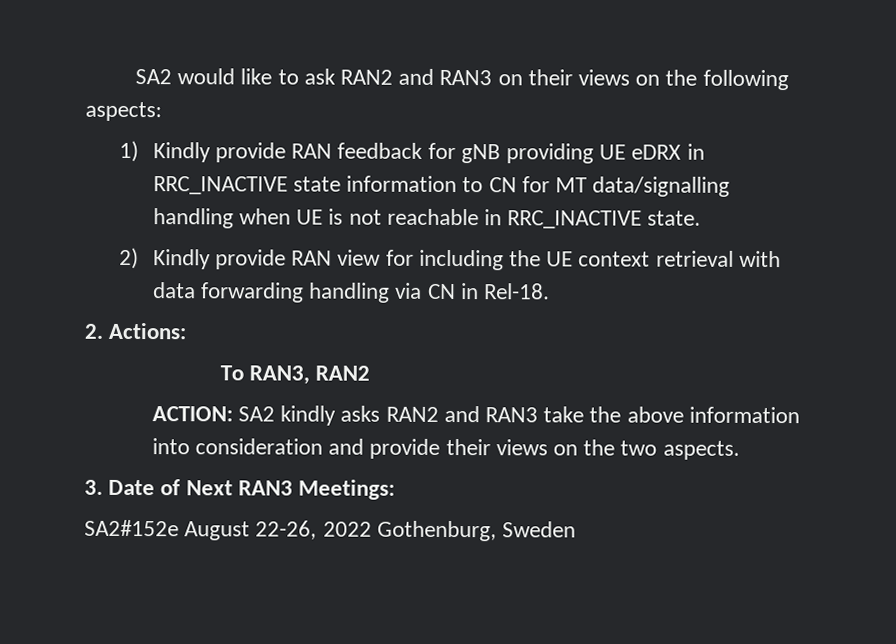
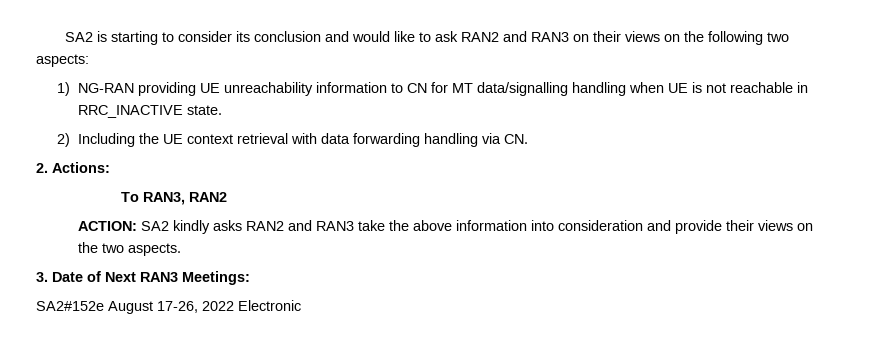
[134,69,172,85] SA2 -> [64,31,349,45] SA2 is starting to consider its conclusion and
(789, 80) none -> [766,32,789,42] two
[152,142,705,164] [152,176,341,195] Kindly provide RAN feedback for gNB providing UE eDRX in RRC_INACTIVE state -> [78,82,314,96] NG-RAN providing UE unreachability
[152,249,504,271] Kindly provide RAN view for including -> [78,133,136,147] Including
[427,283,551,300] CN in Rel-18. -> [504,134,529,144] CN.
[255,520,577,542] 22-26, 2022 Gothenburg, Sweden -> [157,300,301,313] 17-26, 2022 Electronic

